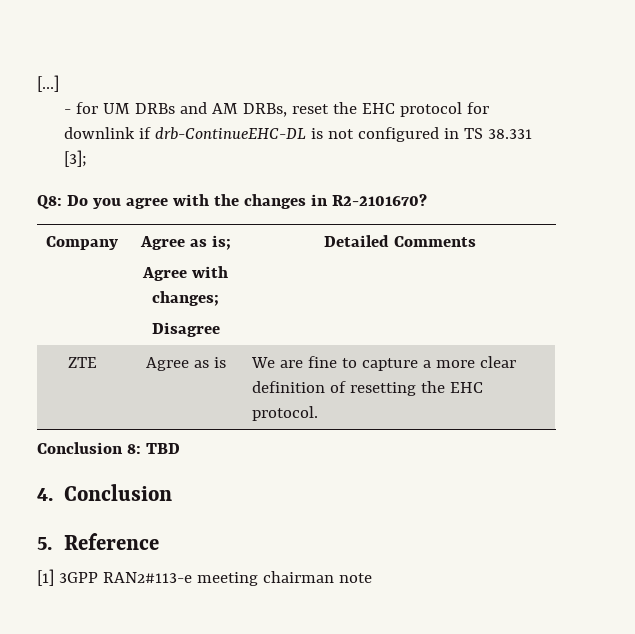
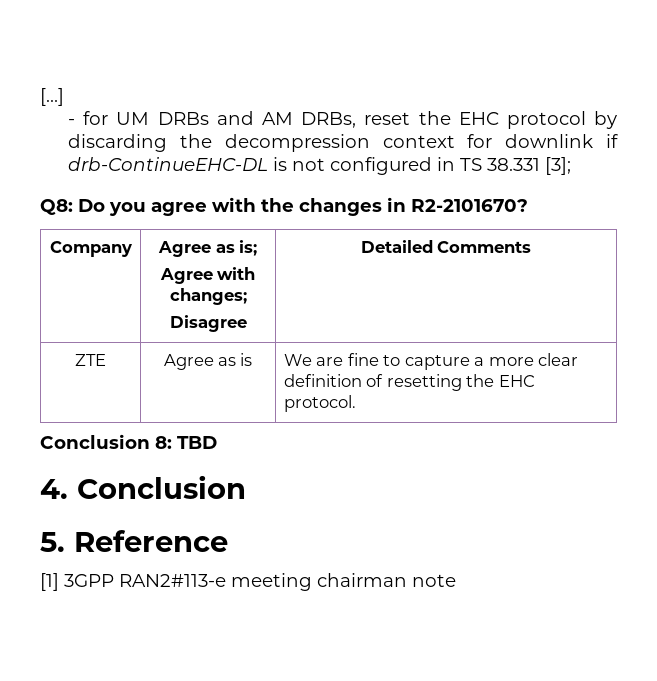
(462, 109) none -> [594,111,617,129] [68,134,455,152] by discarding the decompression context

